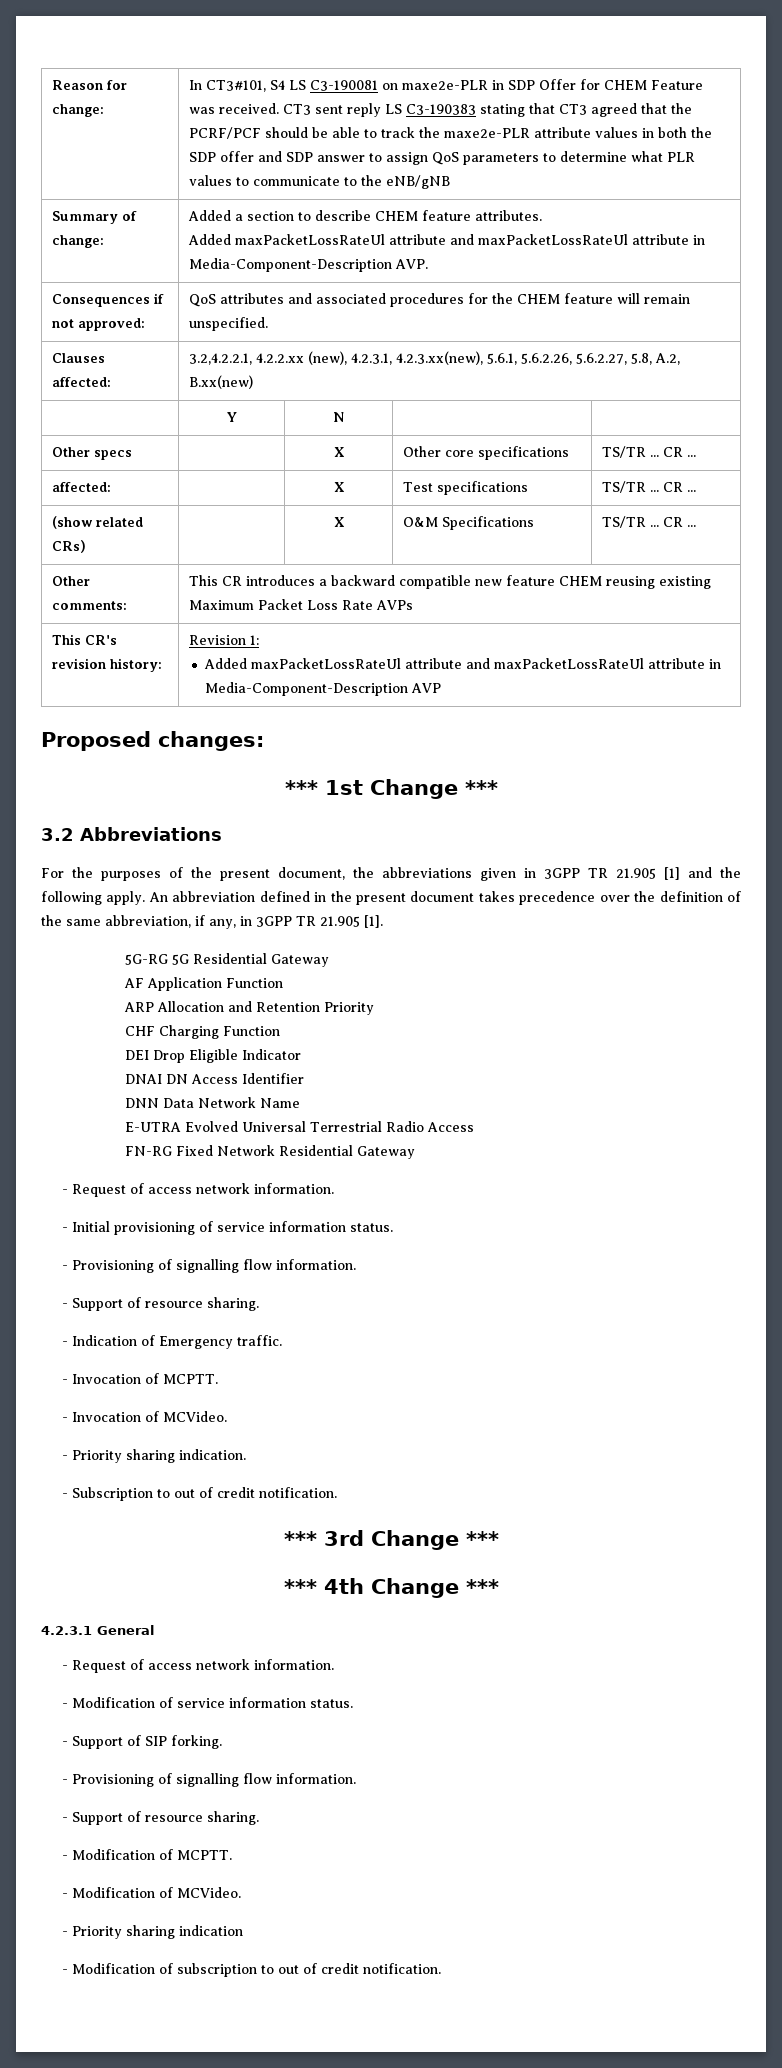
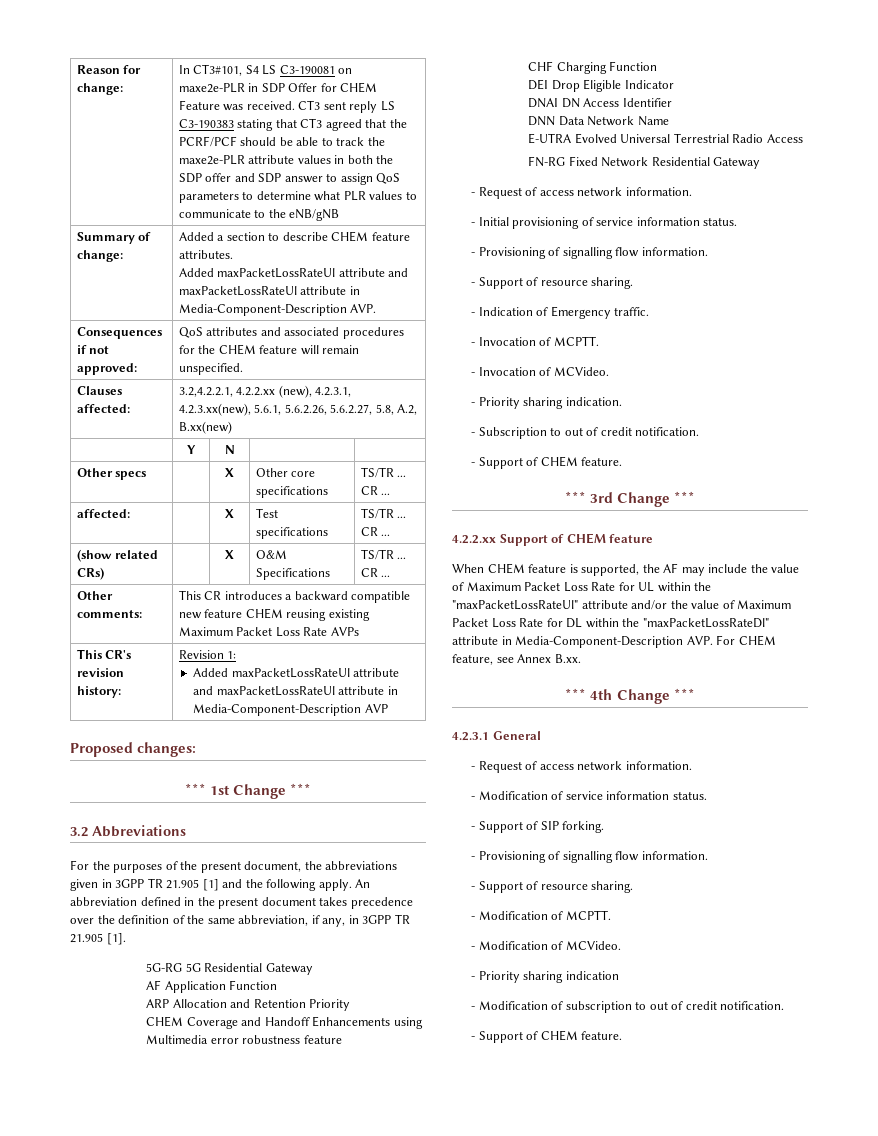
(375, 1008) none -> [146,1016,423,1029] [146,1035,342,1044] // CHEM Coverage and Handoff Enhancements using Multimedia error robustness feature
(338, 1492) none -> [471,456,623,469] // - Support of CHEM feature.
(499, 1538) none -> [452,533,654,546] [452,563,800,576] [452,582,712,592] [452,600,792,610] [452,618,769,628] [452,635,776,648] [452,654,581,665] // 4.2.2.xx Support of CHEM feature // When CHEM feature is supported, the AF may include the value of Maximum Packet Loss Rate for UL within the "maxPacketLossRateUl" attribute and/or the value of Maximum Packet Loss Rate for DL within the "maxPacketLossRateDl" attribute in Media-Component-Description AVP. For CHEM feature, see Annex B.xx.
(442, 1968) none -> [471,1030,623,1043] // - Support of CHEM feature.

